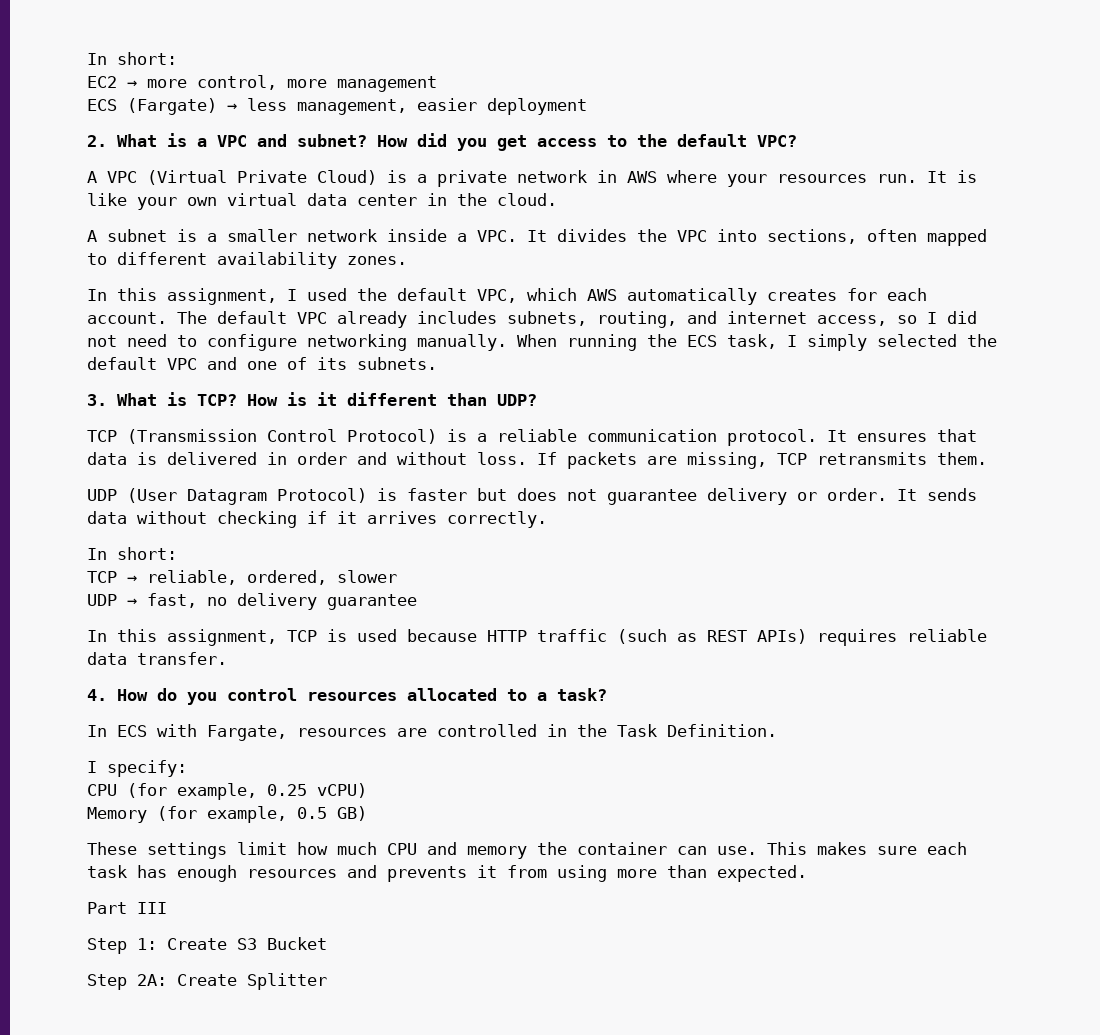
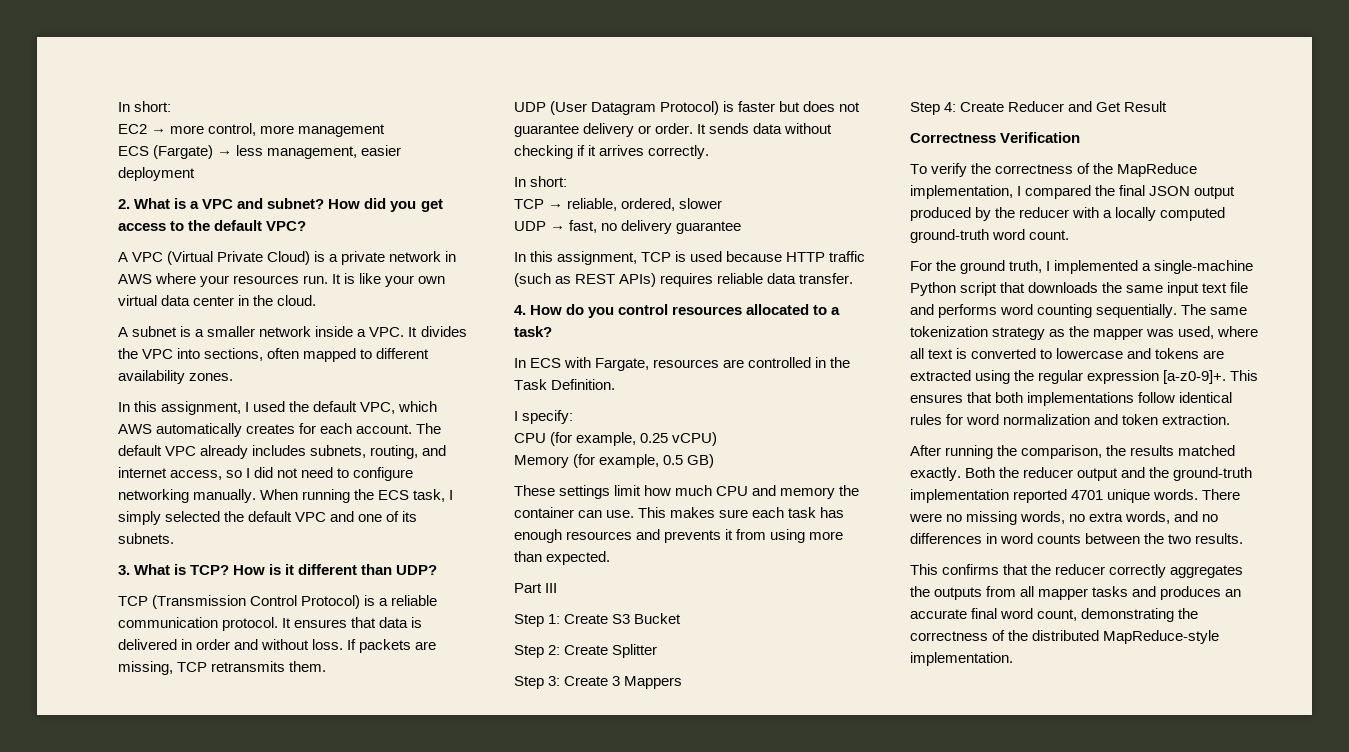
[137,974,167,986] 2A: -> [548,645,561,655] 2:
(327, 981) none -> [514,676,683,689] [910,101,1168,115] [910,132,1081,143] [910,163,1198,177] [910,185,1236,199] [910,207,1226,221] [910,229,1070,243] [910,260,1254,274] [910,282,1249,296] [910,304,1248,318] [910,326,1259,340] [910,348,1225,359] [910,370,1259,384] [910,392,1233,406] [910,414,1231,425] [910,445,1236,459] [910,467,1253,481] [910,489,1241,503] [909,511,1219,525] [910,533,1244,544] [910,564,1244,578] [910,586,1242,600] [910,608,1199,622] [910,630,1220,644] [910,652,1013,666] // Step 3: Create 3 Mappers // Step 4: Create Reducer and Get Result // Correctness Verification // To verify the correctness of the MapReduce implementation, I compared the final JSON output produced by the reducer with a locally computed ground-truth word count. // For the ground truth, I implemented a single-machine Python script that downloads the same input text file and performs word counting sequentially. The same tokenization strategy as the mapper was used, where all text is converted to lowercase and tokens are extracted using the regular expression [a-z0-9]+. This ensures that both implementations follow identical rules for word normalization and token extraction. // After running the comparison, the results matched exactly. Both the reducer output and the ground-truth implementation reported 4701 unique words. There were no missing words, no extra words, and no differences in word counts between the two results. // This confirms that the reducer correctly aggregates the outputs from all mapper tasks and produces an accurate final word count, demonstrating the correctness of the distributed MapReduce-style implementation.

